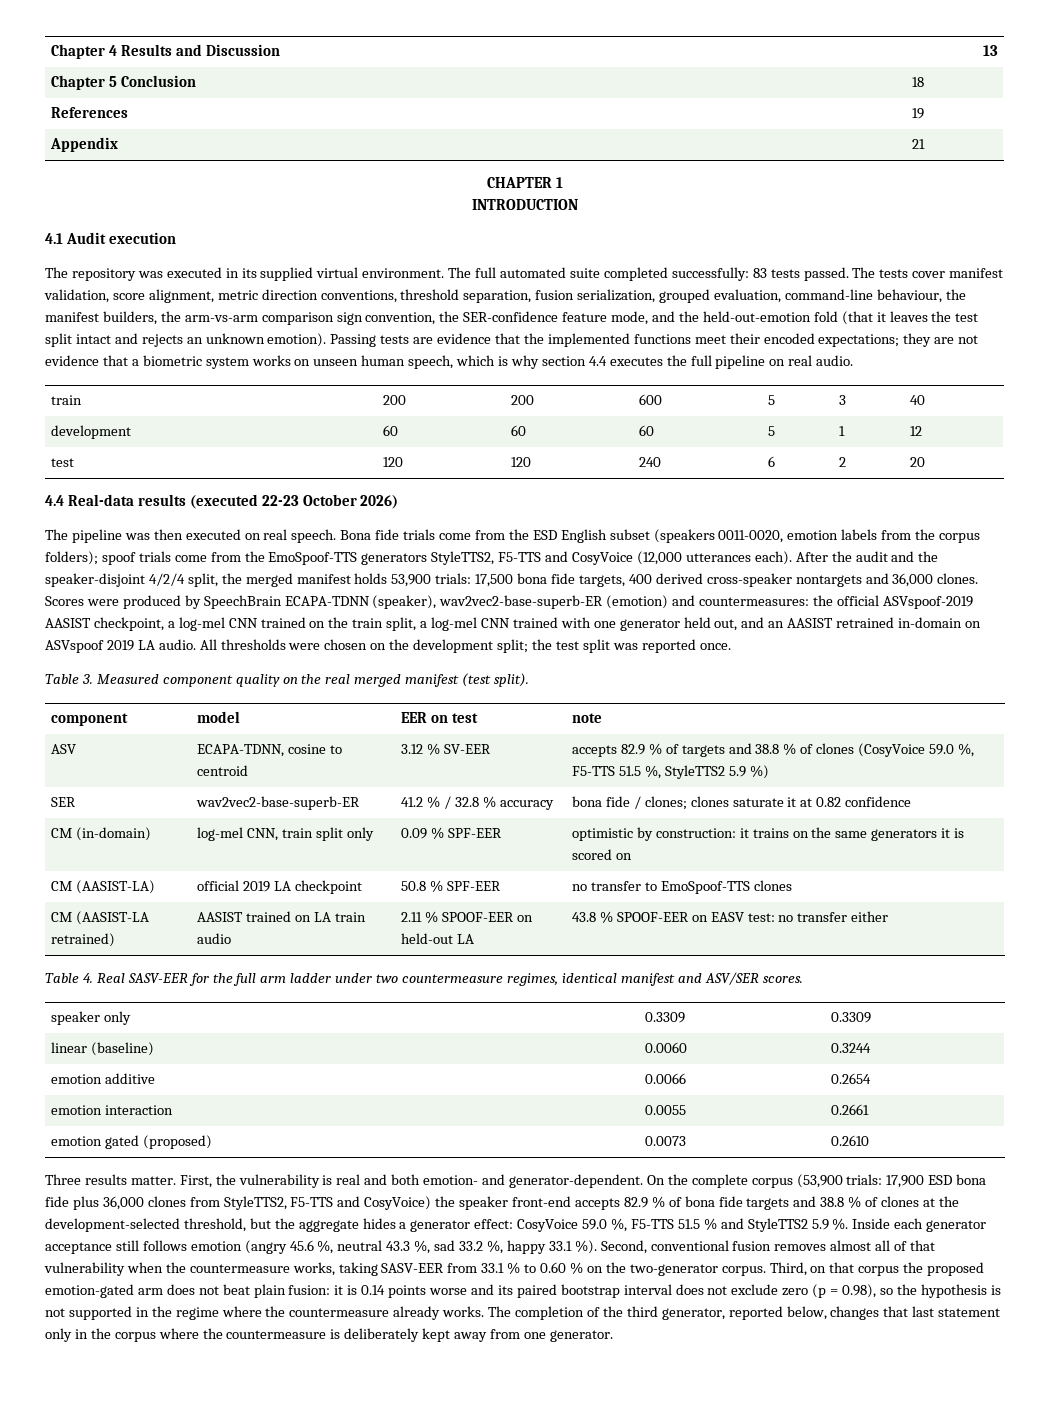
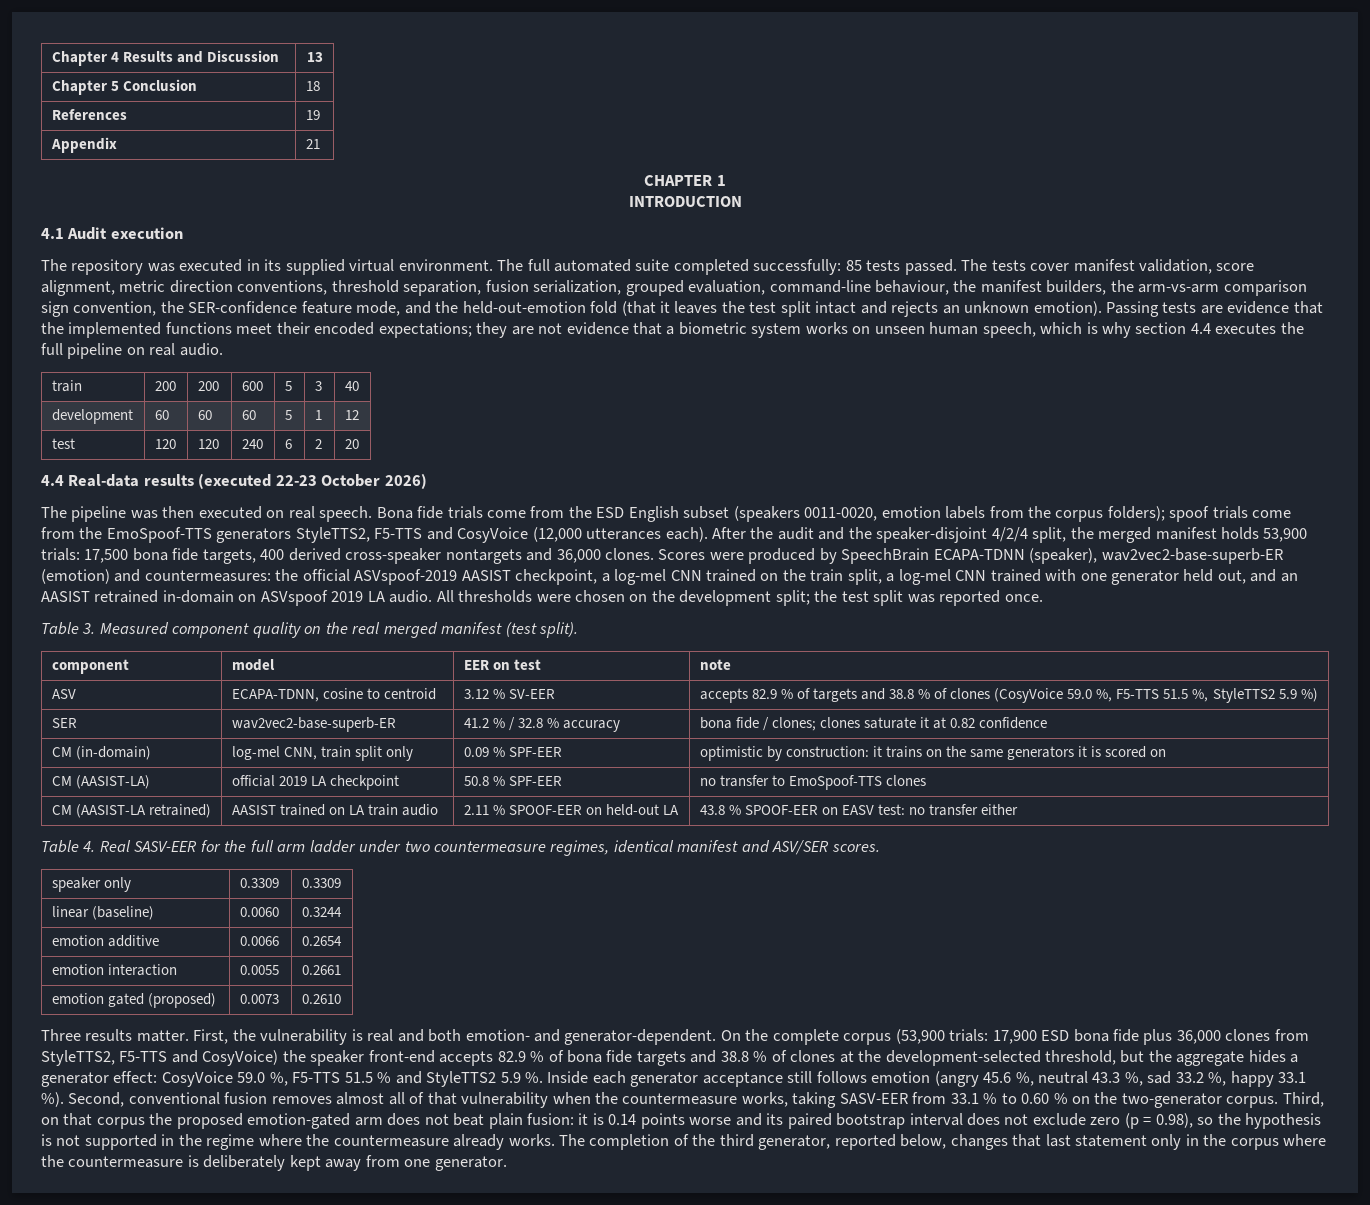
[752,268,767,278] 83 -> [845,260,862,271] 85

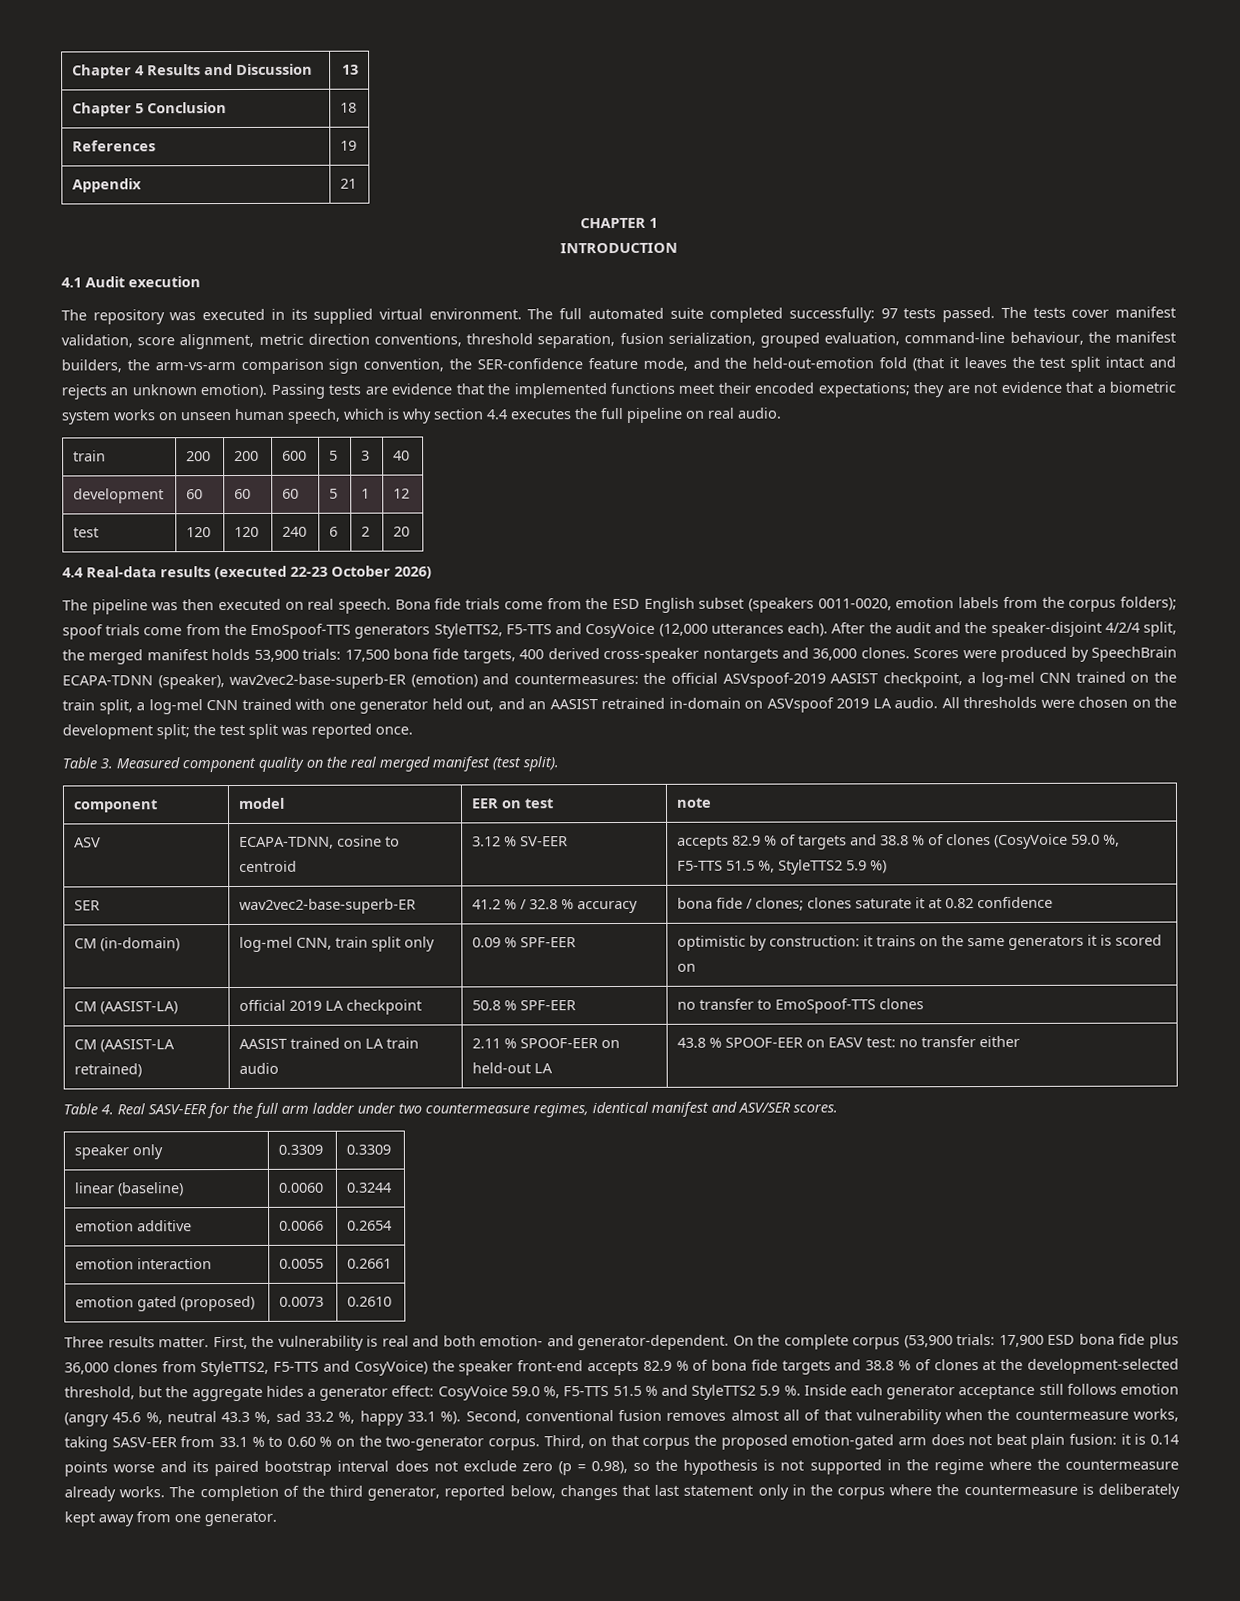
[845,260,862,271] 85 -> [880,308,898,319] 97

